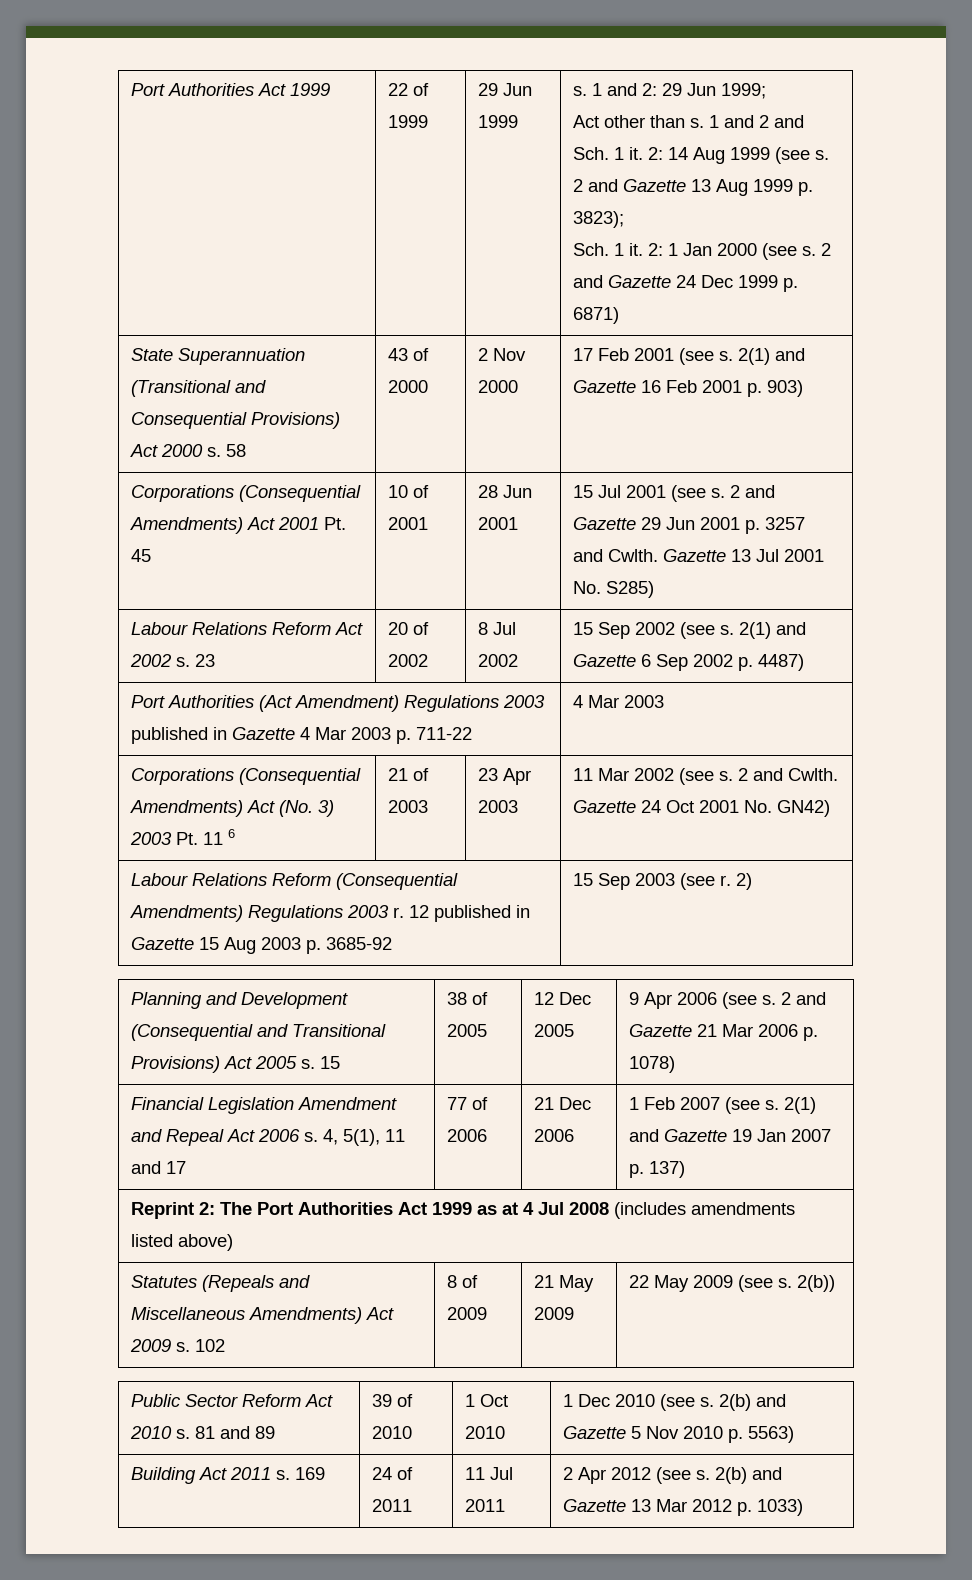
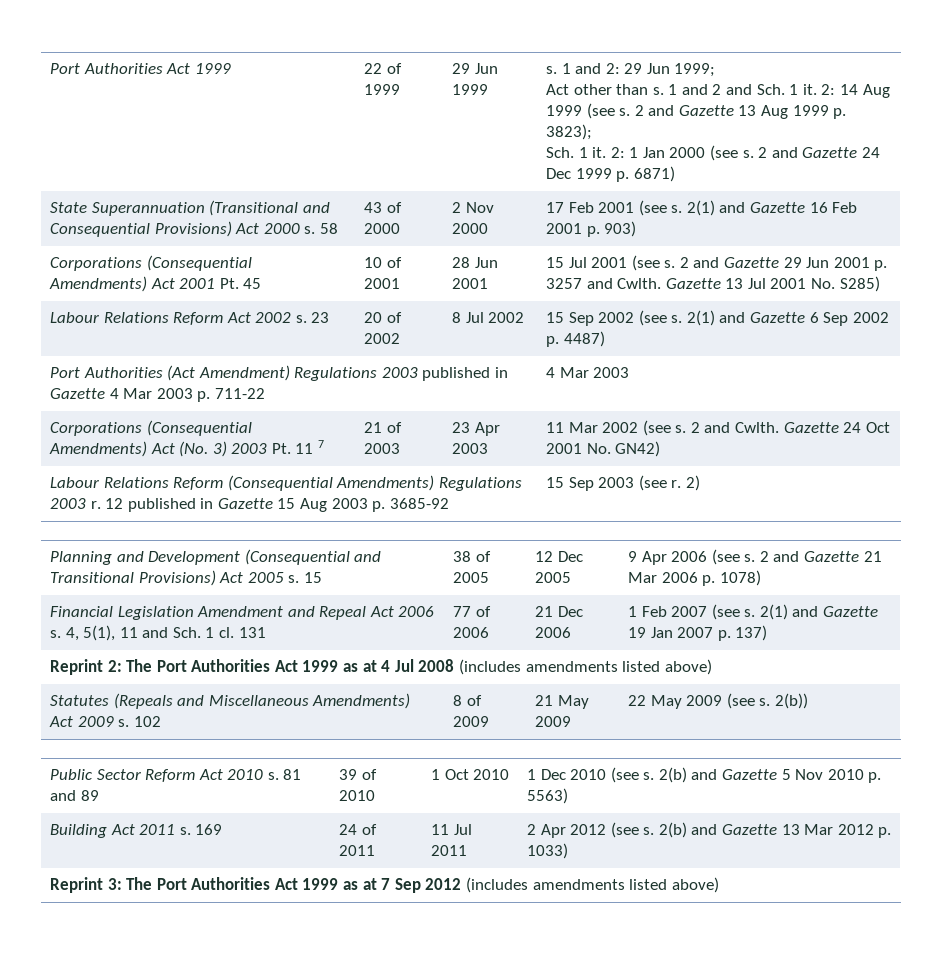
[228,829,236,838] 6 -> [318,440,325,448] 7
[166,1161,187,1174] 17 -> [172,627,266,638] Sch. 1 cl. 131
(804, 1507) none -> [49,877,719,893] // Reprint 3: The Port Authorities Act 1999 as at 7 Sep 2012 (includes amendments listed above)

